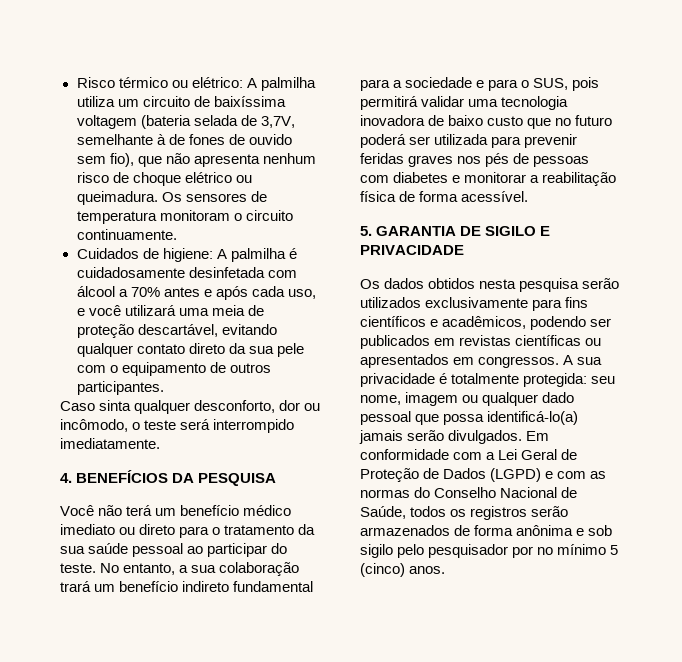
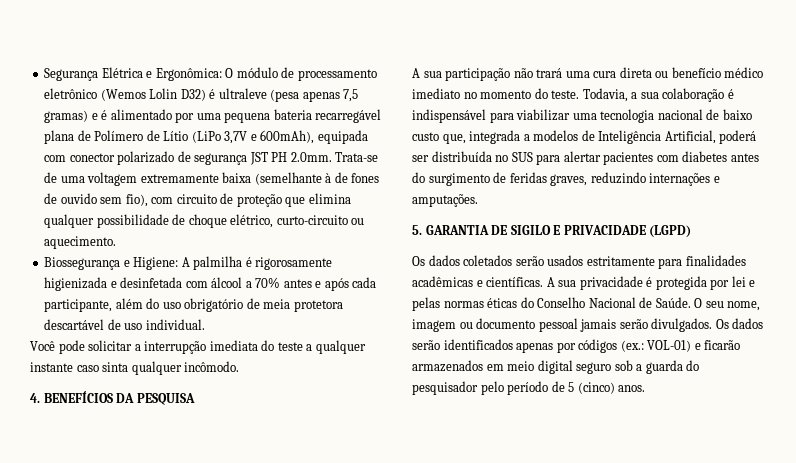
[76,77,316,91] [76,96,286,107] [76,115,295,129] [76,134,153,145] Risco térmico ou elétrico: A palmilha utiliza um circuito de baixíssima voltagem (bateria selada de 3,7V, semelhante -> [44,67,377,81] [44,88,359,102] [44,109,382,123] [44,130,368,144] [44,151,379,165] [44,172,322,186] Segurança Elétrica e Ergonômica: O módulo de processamento eletrônico (Wemos Lolin D32) é ultraleve (pesa apenas 7,5 gramas) e é alimentado por uma pequena bateria recarregável plana de Polímero de Lítio (LiPo 3,7V e 600mAh), equipada com conector polarizado de segurança JST PH 2.0mm. Trata-se de uma voltagem extremamente baixa (semelhante
[137,153,316,167] [76,172,252,186] [76,191,267,205] [76,210,293,224] [76,229,177,240] [76,248,297,262] [76,267,185,278] que não apresenta nenhum risco de choque elétrico ou queimadura. Os sensores de temperatura monitoram o circuito continuamente. // Cuidados de higiene: A palmilha é cuidadosamente -> [151,193,351,207] [44,214,365,228] [44,236,117,249] [44,256,333,270] [44,277,117,291] com circuito de proteção que elimina qualquer possibilidade de choque elétrico, curto-circuito ou aquecimento. // Biossegurança e Higiene: A palmilha é rigorosamente higienizada e
[287,289,316,299] [76,305,264,316] [76,324,277,338] [76,343,304,357] [76,362,271,376] [76,381,164,395] [60,400,321,414] [60,419,295,433] [60,438,160,449] [60,470,277,486] [60,505,292,516] [60,524,316,538] [60,543,288,557] [60,562,300,576] [60,581,314,592] [360,77,600,91] [360,96,465,110] uso, e você utilizará uma meia de proteção descartável, evitando qualquer contato direto da sua pele com o equipamento de outros participantes. // Caso sinta qualquer desconforto, dor ou incômodo, o teste será interrompido imediatamente. // 4. BENEFÍCIOS DA PESQUISA // Você não terá um benefício médico imediato ou direto para o tratamento da sua saúde pessoal ao participar do teste. No entanto, a sua colaboração trará um benefício indireto fundamental para a sociedade e para o SUS, pois permitirá validar -> [44,298,343,312] [44,319,205,330] [30,340,366,354] [30,361,240,375] [30,391,195,405] [412,67,764,81] [412,88,734,102] [412,109,571,123] participante, além do uso obrigatório de meia protetora descartável de uso individual. // Você pode solicitar a interrupção imediata do teste a qualquer instante caso sinta qualquer incômodo. // 4. BENEFÍCIOS DA PESQUISA // A sua participação não trará uma cura direta ou benefício médico imediato no momento do teste. Todavia, a sua colaboração é indispensável para viabilizar
[360,115,425,126] inovadora -> [657,109,703,120] nacional
[527,115,613,129] [360,134,578,148] [360,153,590,167] [360,172,617,186] [360,191,529,202] que no futuro poderá ser utilizada para prevenir feridas graves nos pés de pessoas com diabetes e monitorar a reabilitação física de forma acessível. -> [442,130,757,144] [412,151,759,165] [412,172,720,186] [412,194,478,207] que, integrada a modelos de Inteligência Artificial, poderá ser distribuída no SUS para alertar pacientes com diabetes antes do surgimento de feridas graves, reduzindo internações e amputações.
[360,278,620,292] [360,297,589,311] [360,316,612,330] [360,335,602,349] [360,354,603,368] [360,373,616,387] [360,392,575,406] [360,411,579,425] [359,430,550,444] [360,449,578,460] [360,468,607,482] [360,487,578,498] [360,506,569,520] [360,525,613,536] [360,544,607,558] // Os dados obtidos nesta pesquisa serão utilizados exclusivamente para fins científicos e acadêmicos, podendo ser publicados em revistas científicas ou apresentados em congressos. A sua privacidade é totalmente protegida: seu nome, imagem ou qualquer dado pessoal que possa identificá-lo(a) jamais serão divulgados. Em conformidade com a Lei Geral de Proteção de Dados (LGPD) e com as normas do Conselho Nacional de Saúde, todos os registros serão armazenados de forma anônima e sob sigilo pelo pesquisador por no mínimo -> [649,225,692,238] [412,255,746,269] [412,276,756,290] [412,297,761,311] [412,318,764,332] [412,339,741,353] [412,360,700,374] [412,381,565,395] (LGPD) // Os dados coletados serão usados estritamente para finalidades acadêmicas e científicas. A sua privacidade é protegida por lei e pelas normas éticas do Conselho Nacional de Saúde. O seu nome, imagem ou documento pessoal jamais serão divulgados. Os dados serão identificados apenas por códigos (ex.: VOL-01) e ficarão armazenados em meio digital seguro sob a guarda do pesquisador pelo período de

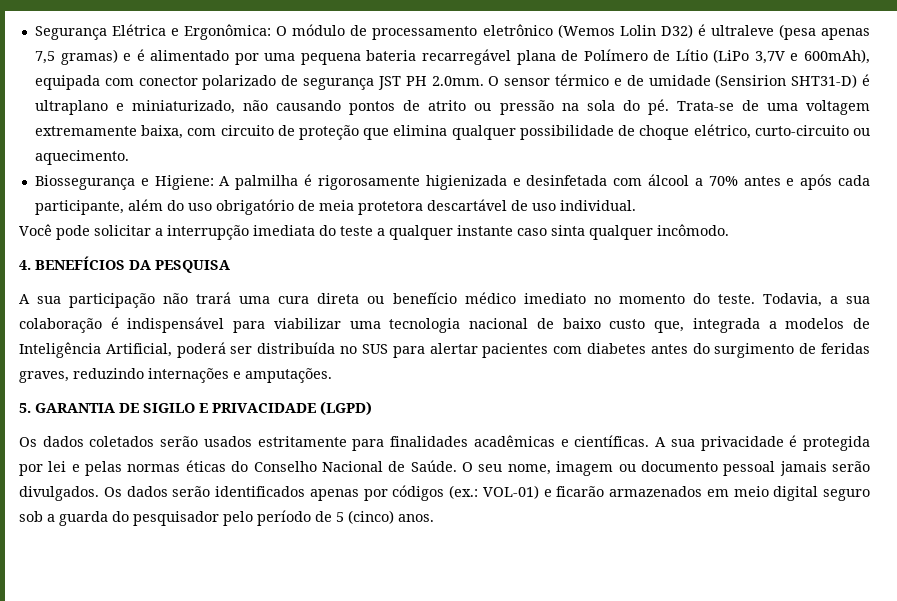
(332, 157) none -> [488,74,871,88] [34,99,669,115] O sensor térmico e de umidade (Sensirion SHT31-D) é ultraplano e miniaturizado, não causando pontos de atrito ou pressão na sola do pé.
[222,172,380,185] [44,193,148,207] baixa (semelhante à de fones de ouvido sem fio), -> [141,125,184,139] baixa,

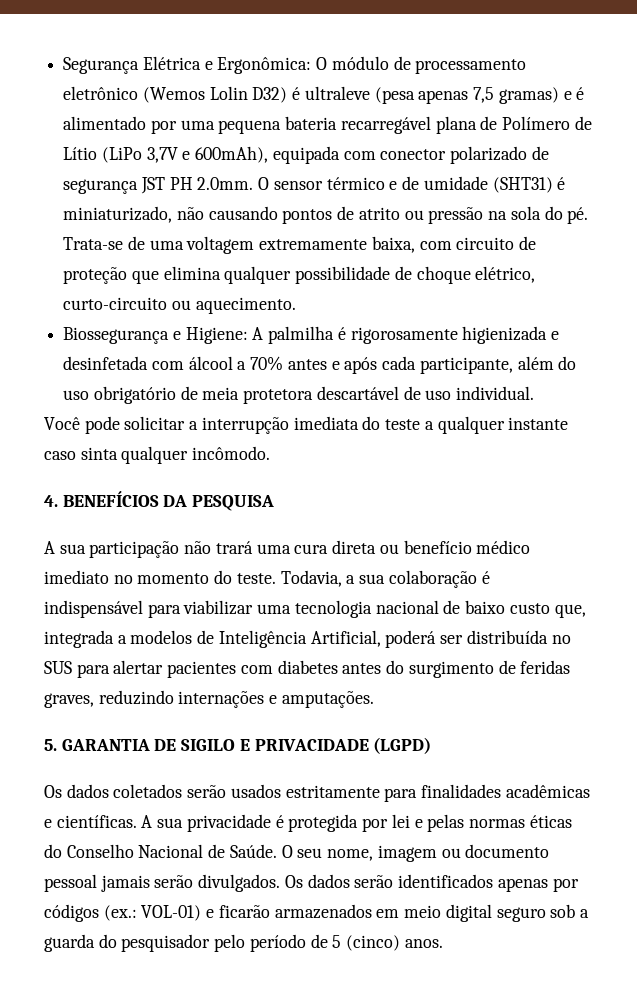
[715,74,871,88] [34,100,125,115] (Sensirion SHT31-D) é ultraplano e -> [492,177,566,193] (SHT31) é

